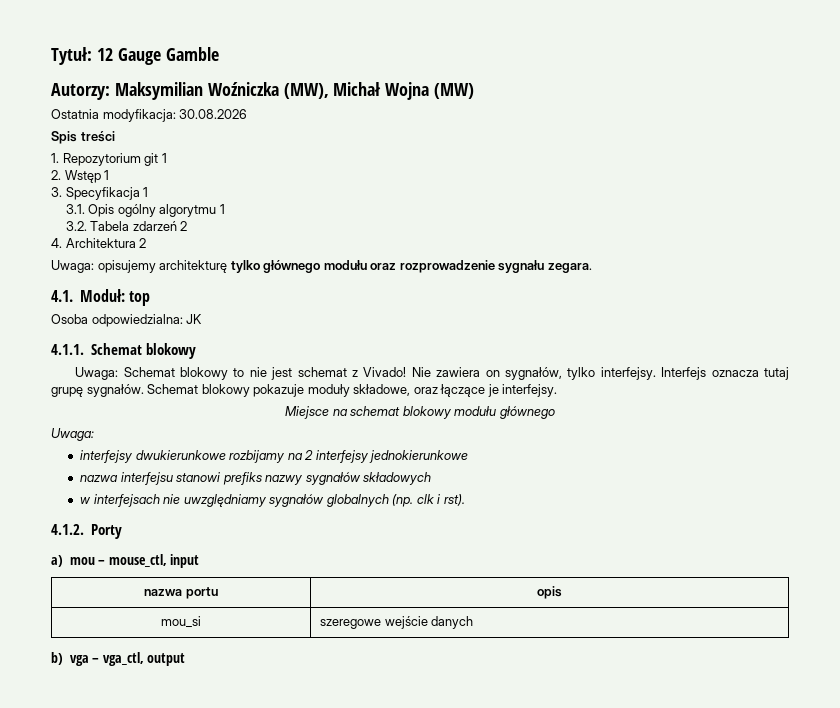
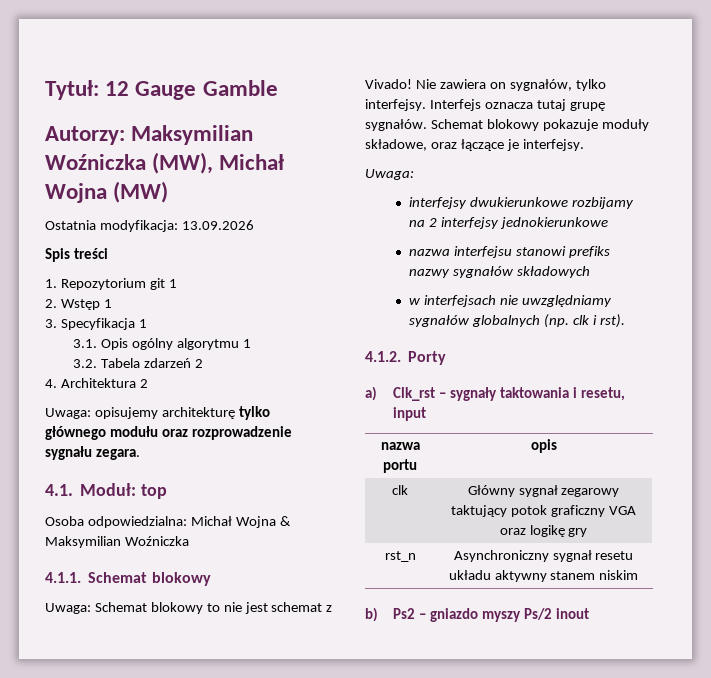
[179,109,248,119] 30.08.2026 -> [181,220,254,230] 13.09.2026
[186,314,203,324] JK -> [190,516,291,528] [45,536,189,548] Michał Wojna & Maksymilian Woźniczka
[285,406,555,419] // Miejsce na schemat blokowy modułu głównego -> (584, 145) none
[69,554,200,568] [144,587,218,599] [537,586,562,599] [161,616,201,628] [320,616,474,629] [51,652,186,666] mou – mouse_ctl, input // nazwa portu | opis // mou_si | szeregowe wejście danych // b) vga – vga_ctl, output -> [393,387,625,401] [393,407,427,421] [380,442,420,450] [383,459,417,473] [530,439,557,453] [392,485,408,495] [467,485,620,497] [451,505,636,517] [499,525,588,537] [384,551,416,562] [453,550,634,562] [448,570,639,582] [365,607,589,622] Clk_rst – sygnały taktowania i resetu, input // nazwa portu | opis // clk | Główny sygnał zegarowy taktujący potok graficzny VGA oraz logikę gry // rst_n | Asynchroniczny sygnał resetu układu aktywny stanem niskim // b) Ps2 – gniazdo myszy Ps/2 inout

